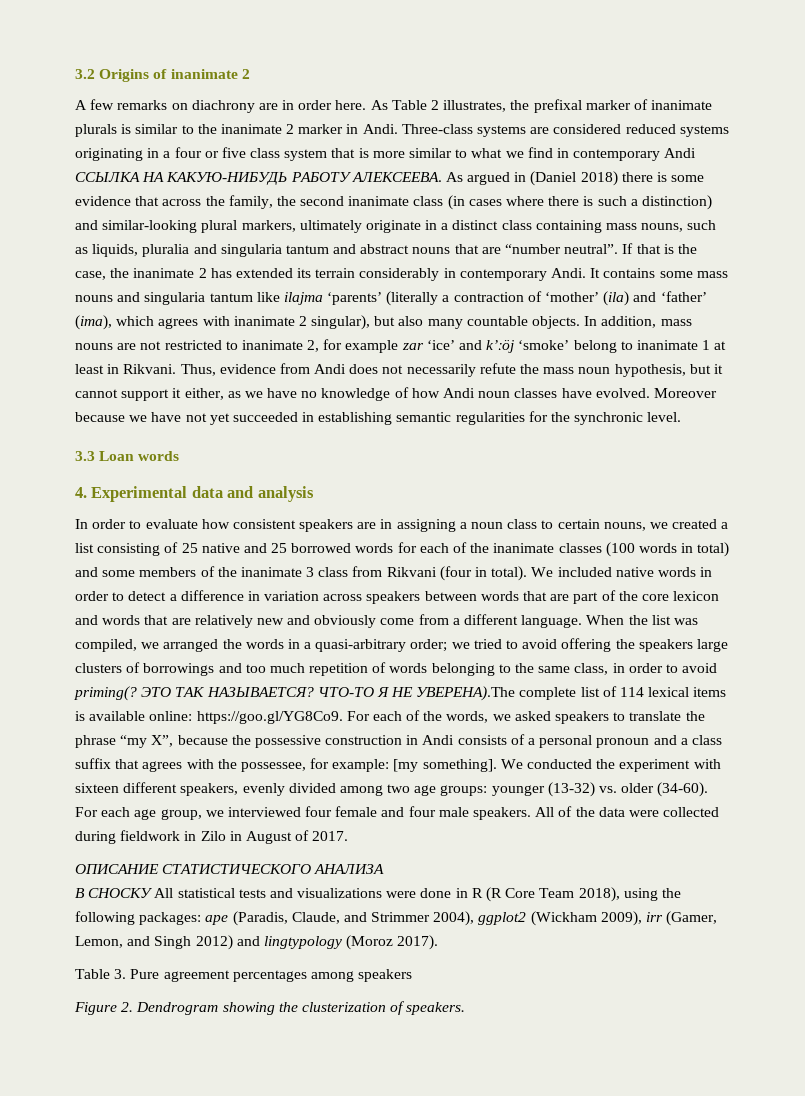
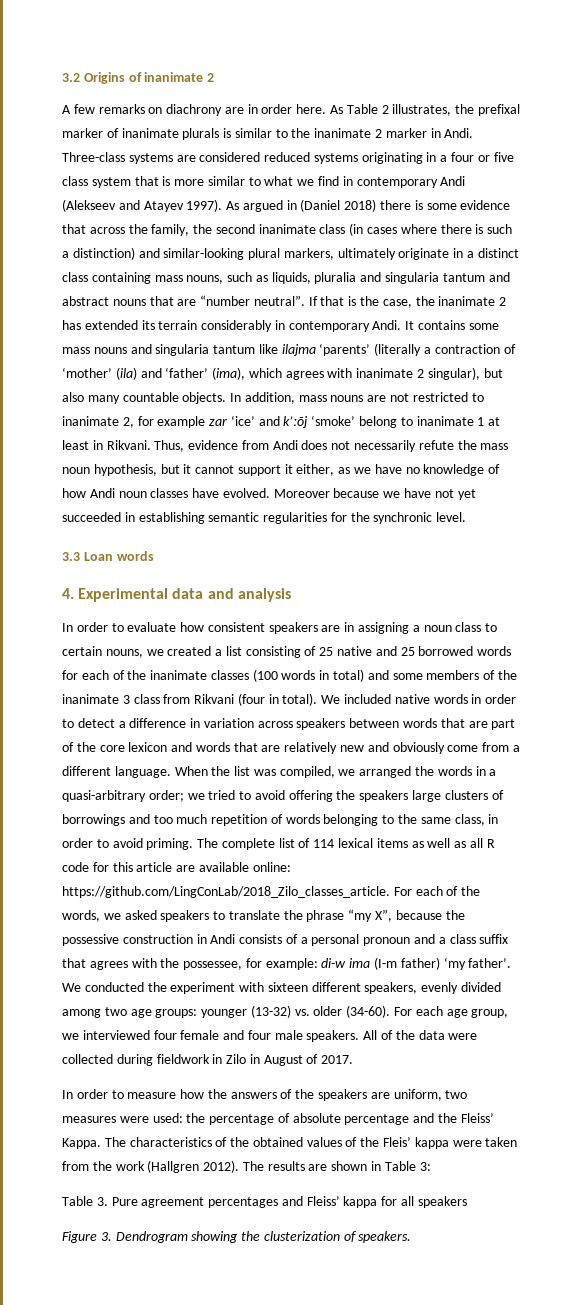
[75,172,442,185] ССЫЛКА НА КАКУЮ-НИБУДЬ РАБОТУ АЛЕКСЕЕВА. -> [62,199,223,212] (Alekseev and Atayev 1997).
[486,340,515,353] k’ːöj -> [283,416,309,428] k’ːõj
[74,686,516,701] priming(? ЭТО ТАК НАЗЫВАЕТСЯ? ЧТО-ТО Я НЕ УВЕРЕНА).The -> [146,838,219,850] priming. The
[75,711,85,721] is -> [411,838,495,848] [62,862,196,872] as well as all R code for this article are
[196,711,343,724] https://goo.gl/YG8Co9. -> [62,886,390,898] https://github.com/LingConLab/2018_Zilo_classes_article.
[393,759,497,772] [my something]. -> [321,957,512,970] di-w ima (I-m father) ‘my father’.
[75,864,385,874] [75,887,681,902] [75,911,718,926] [75,935,439,950] ОПИСАНИЕ СТАТИСТИЧЕСКОГО АНАЛИЗА // В СНОСКУ All statistical tests and visualizations were done in R (R Core Team 2018), using the following packages: ape (Paradis, Claude, and Strimmer 2004), ggplot2 (Wickham 2009), irr (Gamer, Lemon, and Singh 2012) and lingtypology (Moroz 2017). -> [62,1089,468,1101] [62,1113,494,1125] [62,1137,518,1149] [62,1160,431,1173] In order to measure how the answers of the speakers are uniform, two measures were used: the percentage of absolute percentage and the Fleiss’ Kappa. The characteristics of the obtained values of the Fleis’ kappa were taken from the work (Hallgren 2012). The results are shown in Table 3:
[310,971,354,982] among -> [281,1196,415,1208] and Fleiss’ kappa for all
[121,1002,134,1012] 2. -> [100,1232,112,1241] 3.

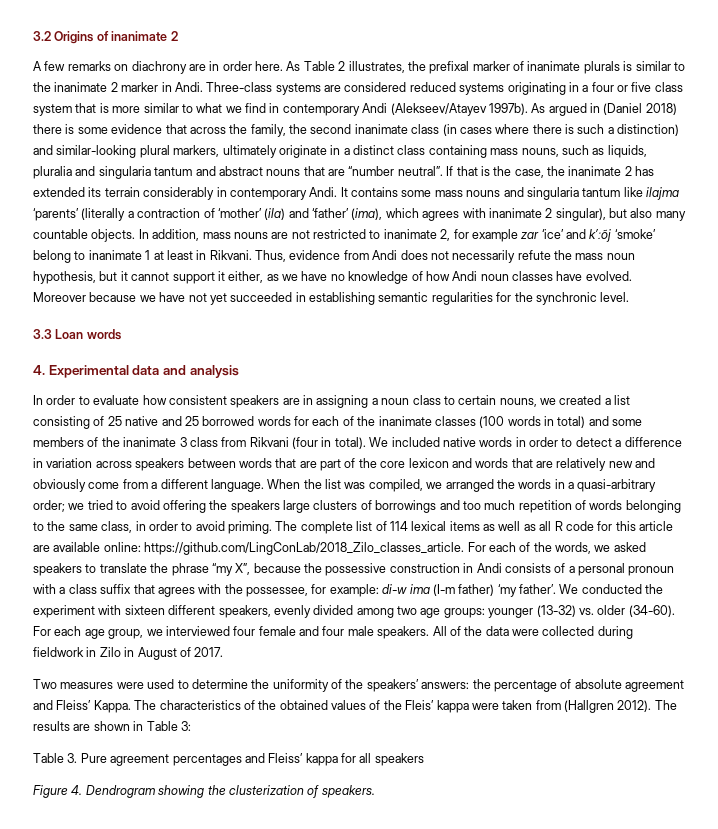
[62,199,223,212] (Alekseev and Atayev 1997). -> [390,103,528,116] (Alekseev/Atayev 1997b).
[414,934,436,944] and -> [33,584,56,594] with
[62,1089,468,1101] [62,1113,183,1123] In order to measure how the answers of the speakers are uniform, two measures were used: -> [33,679,470,692] Two measures were used to determine the uniformity of the speakers’ answers:
[344,1113,458,1125] percentage and the -> [625,680,684,692] [33,700,53,710] agreement and
[92,1161,145,1171] the work -> (561, 705) none
[100,1232,112,1241] 3. -> [71,785,83,795] 4.

